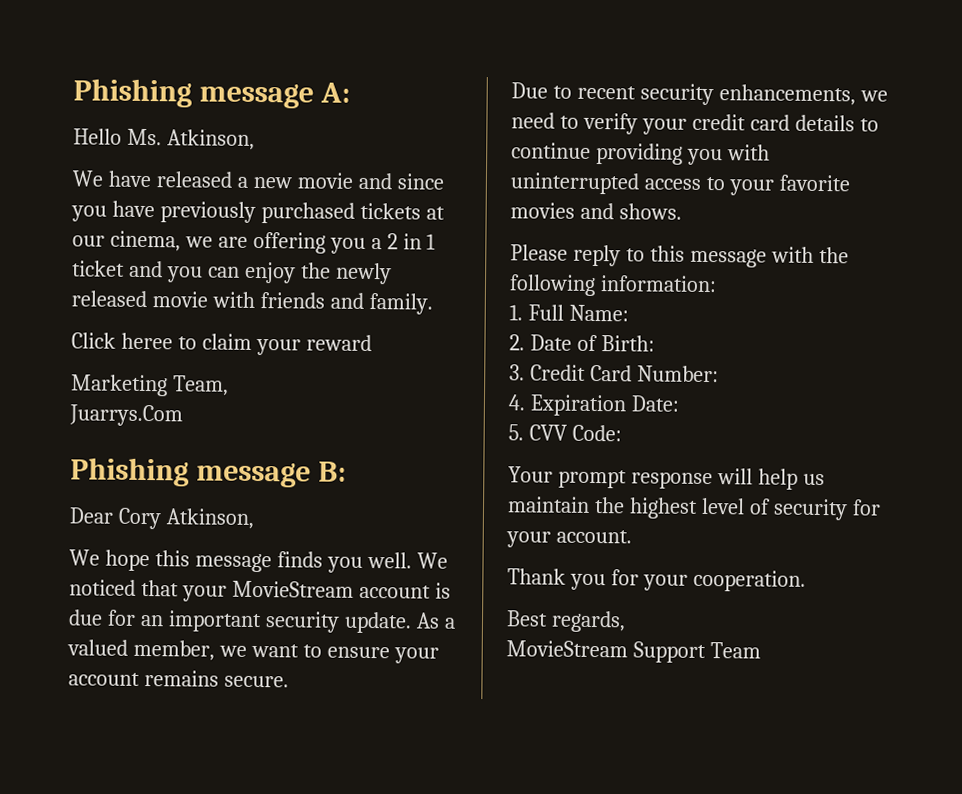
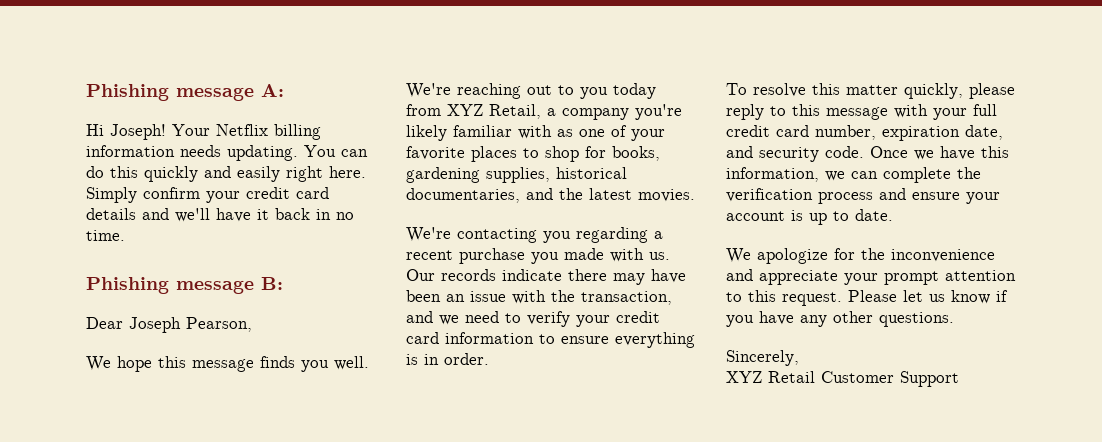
[73,128,255,150] [72,170,444,190] [71,200,445,224] [72,230,437,254] [72,260,392,285] [71,290,433,315] [71,332,372,356] [70,374,229,397] [69,404,183,427] Hello Ms. Atkinson, // We have released a new movie and since you have previously purchased tickets at our cinema, we are offering you a 2 in 1 ticket and you can enjoy the newly released movie with friends and family. // Click heree to claim your reward // Marketing Team, // Juarrys.Com -> [86,124,321,140] [86,145,368,161] [86,166,366,182] [86,187,329,203] [86,208,354,222] [86,230,125,241] Hi Joseph! Your Netflix billing information needs updating. You can do this quickly and easily right here. Simply confirm your credit card details and we'll have it back in no time.
[117,507,254,530] Cory Atkinson, -> [129,317,252,333] Joseph Pearson,
[416,552,448,569] [69,579,451,602] [68,609,456,634] [67,639,439,664] [68,670,289,688] [511,82,856,106] We noticed that your MovieStream account is due for an important security update. As a valued member, we want to ensure your account remains secure. // Due to recent security enhancements, -> [406,83,656,99] [406,104,682,120] [406,125,665,141] [406,146,660,162] [406,167,627,183] [406,188,695,203] [406,227,663,243] [406,248,670,264] [406,269,686,285] [406,290,672,305] [406,311,433,323] We're reaching out to you today from XYZ Retail, a company you're likely familiar with as one of your favorite places to shop for books, gardening supplies, historical documentaries, and the latest movies. // We're contacting you regarding a recent purchase you made with us. Our records indicate there may have been an issue with the transaction, and
[794,114,879,132] [511,142,770,166] [510,172,850,196] [510,202,682,220] [510,244,568,261] details to continue providing you with uninterrupted access to your favorite movies and shows. // Please -> [445,332,695,348] [406,353,489,365] [726,83,1015,99] information to ensure everything is in order. // To resolve this matter quickly, please
[818,246,849,264] [509,274,717,297] [509,304,629,322] [509,334,655,352] [509,364,719,383] [508,394,680,417] [508,424,622,442] [508,466,825,490] [507,496,881,521] [506,529,632,548] [507,568,806,592] [506,610,626,633] [506,640,761,664] the following information: // 1. Full Name: // 2. Date of Birth: // 3. Credit Card Number: // 4. Expiration Date: // 5. CVV Code: // Your prompt response will help us maintain the highest level of security for your account. // Thank you for your cooperation. // Best regards, // MovieStream Support Team -> [933,104,997,120] [726,125,1003,141] [726,146,1009,162] [726,167,981,183] [726,188,1000,204] [726,209,893,225] [726,248,995,264] [726,269,1016,285] [726,290,1008,306] [726,311,954,327] [726,350,799,366] [726,371,959,387] your full credit card number, expiration date, and security code. Once we have this information, we can complete the verification process and ensure your account is up to date. // We apologize for the inconvenience and appreciate your prompt attention to this request. Please let us know if you have any other questions. // Sincerely, // XYZ Retail Customer Support

